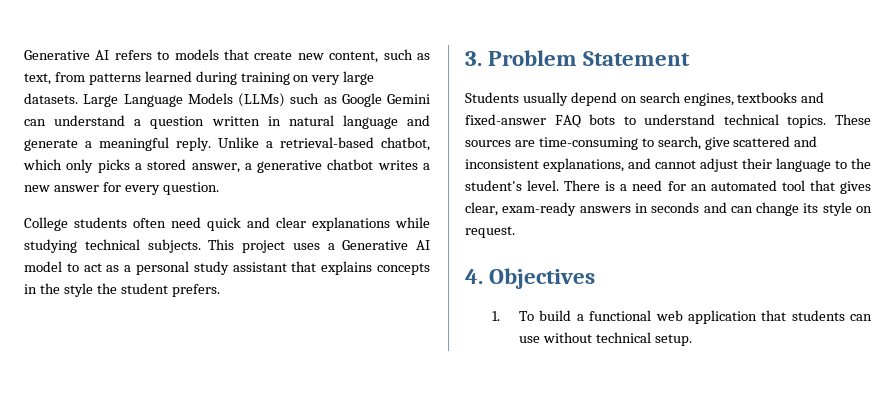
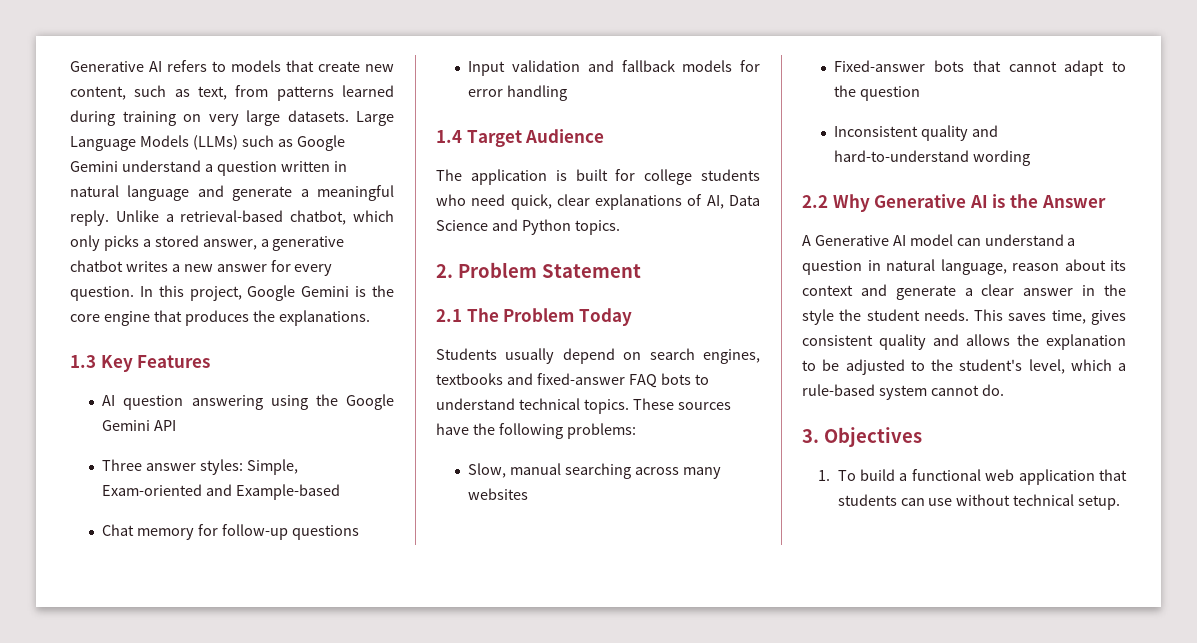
[24,119,46,126] can -> (118, 166) none
[24,217,430,231] [24,239,430,253] [24,261,431,275] [24,283,220,297] [465,50,691,66] // College students often need quick and clear explanations while studying technical subjects. This project uses a Generative AI model to act as a personal study assistant that explains concepts in the style the student prefers. // 3. Problem Statement -> [139,285,395,301] [70,310,370,326] [70,355,211,372] [102,394,395,410] [102,420,177,431] [102,459,299,475] [102,484,341,500] [102,524,359,540] [468,60,760,76] [468,85,568,101] [436,129,605,147] [436,169,760,185] [436,194,760,210] [436,219,620,235] [436,262,641,278] [436,308,632,326] In this project, Google Gemini is the core engine that produces the explanations. // 1.3 Key Features // AI question answering using the Google Gemini API // Three answer styles: Simple, Exam-oriented and Example-based // Chat memory for follow-up questions // Input validation and fallback models for error handling // 1.4 Target Audience // The application is built for college students who need quick, clear explanations of AI, Data Science and Python topics. // 2. Problem Statement // 2.1 The Problem Today
[514,136,818,150] [465,158,871,172] [465,180,871,194] [465,202,873,216] [465,226,515,238] [465,269,483,284] are time-consuming to search, give scattered and inconsistent explanations, and cannot adjust their language to the student's level. There is a need for an automated tool that gives clear, exam-ready answers in seconds and can change its style on request. // 4. -> [436,423,636,439] [468,463,721,479] [468,488,529,500] [834,60,1126,76] [834,85,921,101] [834,125,999,141] [834,150,1031,166] [802,194,1106,212] [802,234,1076,246] [802,259,1126,275] [802,284,1126,300] [802,309,1126,325] [802,334,1126,350] [802,359,1126,375] [802,384,1004,400] [802,429,819,443] have the following problems: // Slow, manual searching across many websites // Fixed-answer bots that cannot adapt to the question // Inconsistent quality and hard-to-understand wording // 2.2 Why Generative AI is the Answer // A Generative AI model can understand a question in natural language, reason about its context and generate a clear answer in the style the student needs. This saves time, gives consistent quality and allows the explanation to be adjusted to the student's level, which a rule-based system cannot do. // 3.

